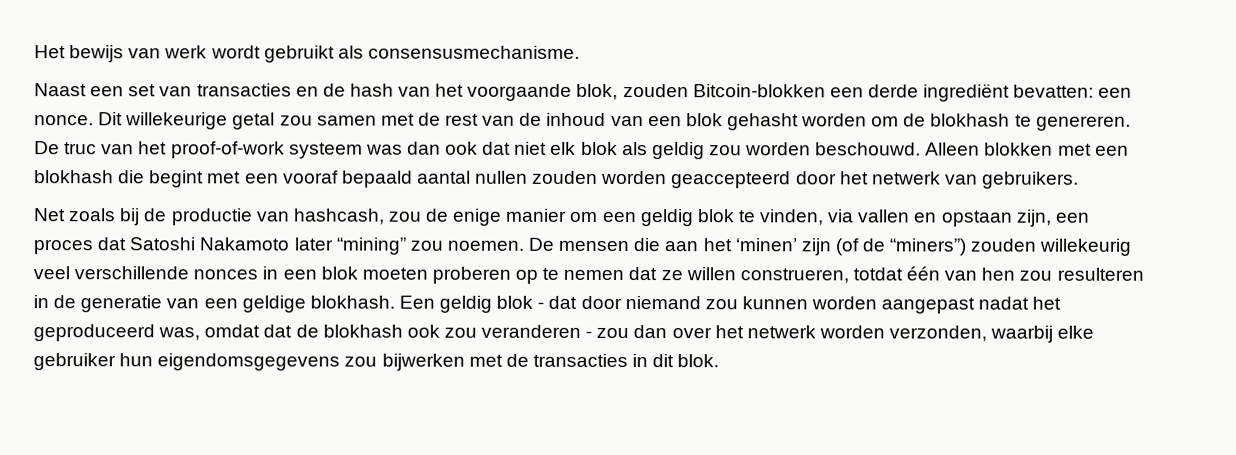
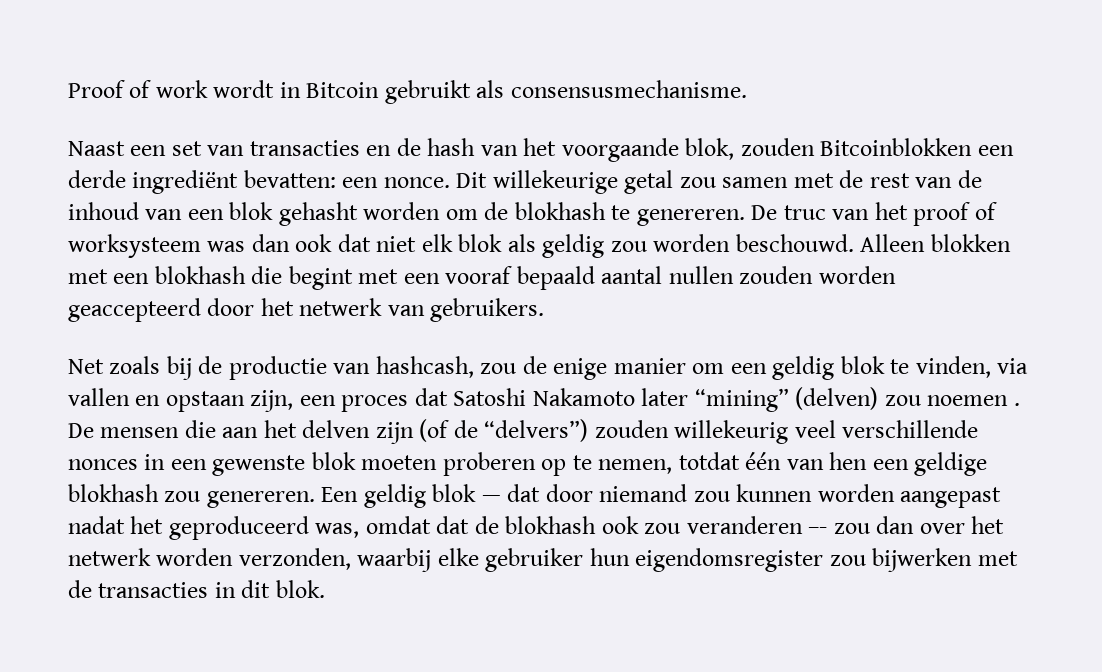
[34,45,261,63] Het bewijs van werk wordt -> [68,80,380,98] Proof of work wordt in Bitcoin
[692,84,826,98] Bitcoin-blokken -> [820,138,973,156] Bitcoinblokken
[170,141,363,159] proof-of-work systeem -> [913,202,997,226] [68,234,201,258] proof of worksysteem
[409,240,524,251] zou noemen. -> [795,387,1020,410] (delven) zou noemen .
[734,238,797,252] ‘minen’ -> [302,420,371,438] delven
[889,238,967,256] “miners”) -> [484,419,589,442] “delvers”)
(317, 274) none -> [212,455,306,476] gewenste
[563,266,1144,284] [33,295,395,313] nemen dat ze willen construeren, totdat één van hen zou resulteren in de generatie van een geldige blokhash. -> [598,452,988,476] [68,484,315,508] nemen, totdat één van hen een geldige blokhash zou genereren.
[537,301,545,309] - -> [481,495,501,502] —
[585,330,593,338] - -> [808,527,828,534] –-
[157,353,341,371] eigendomsgegevens -> [635,548,824,572] eigendomsregister

